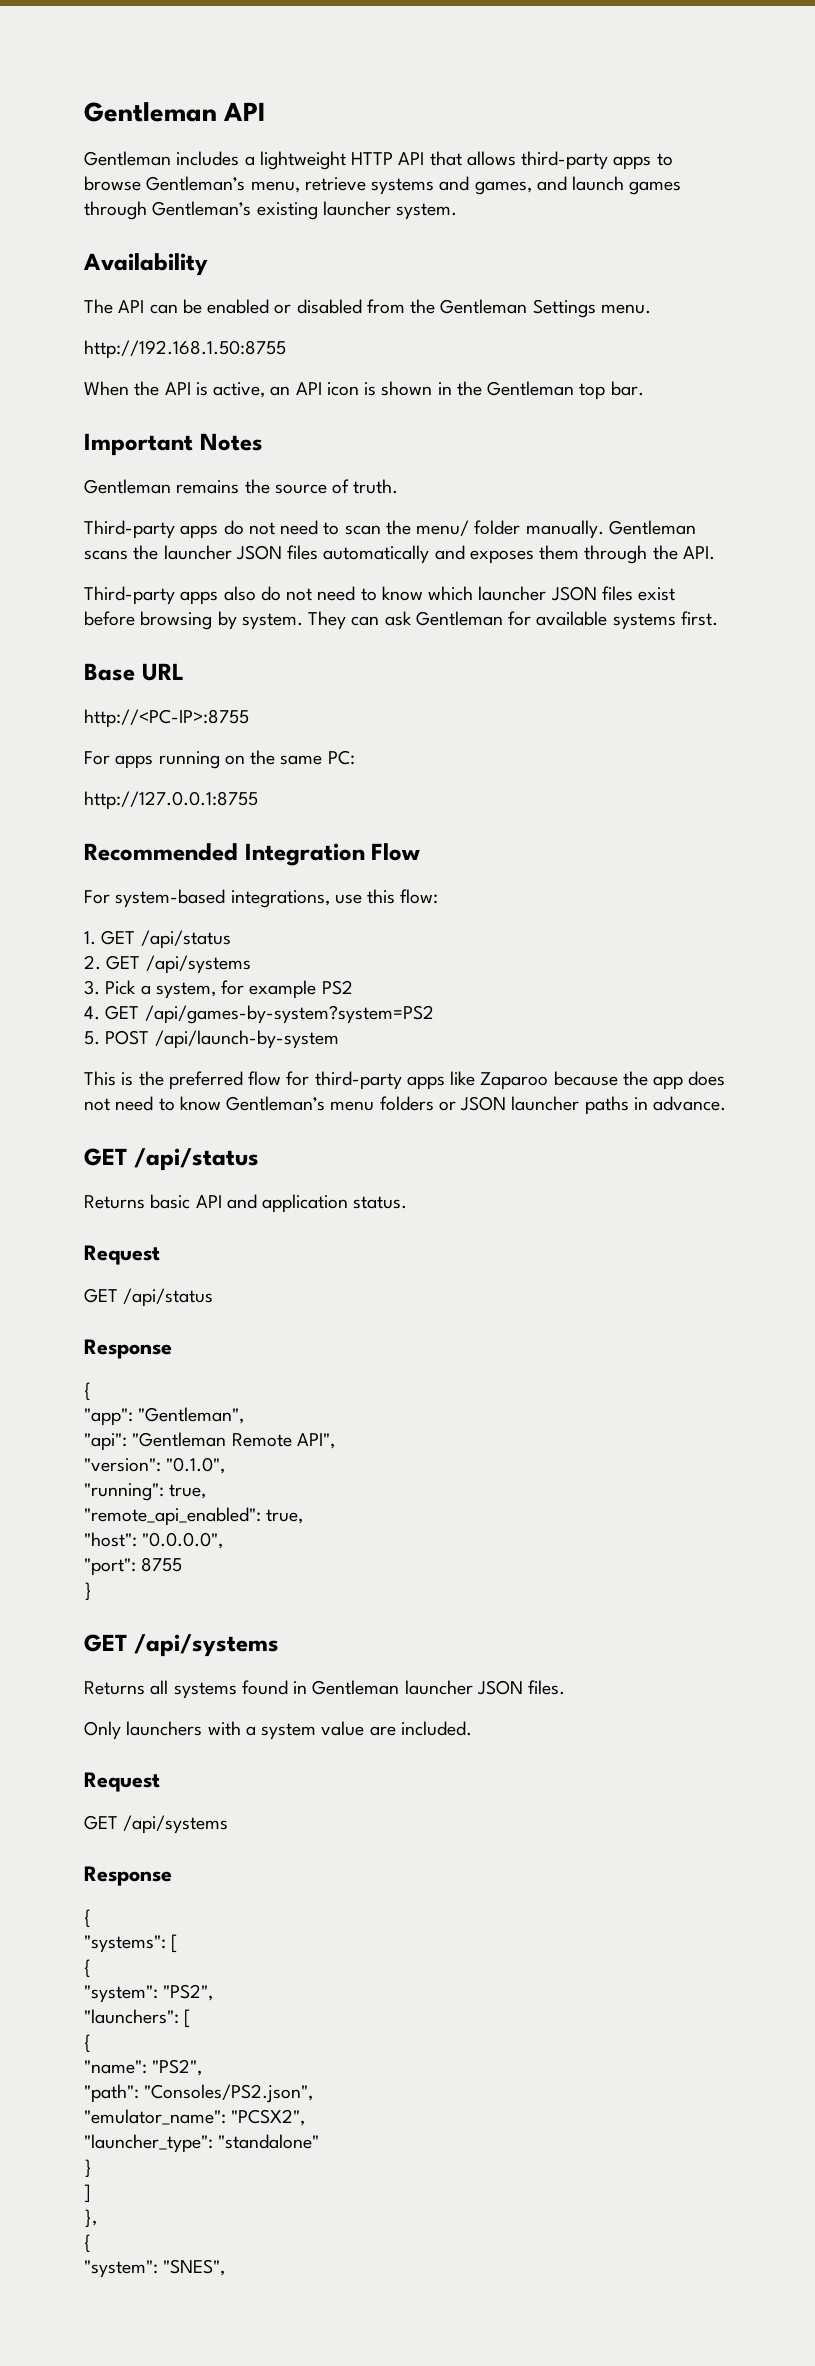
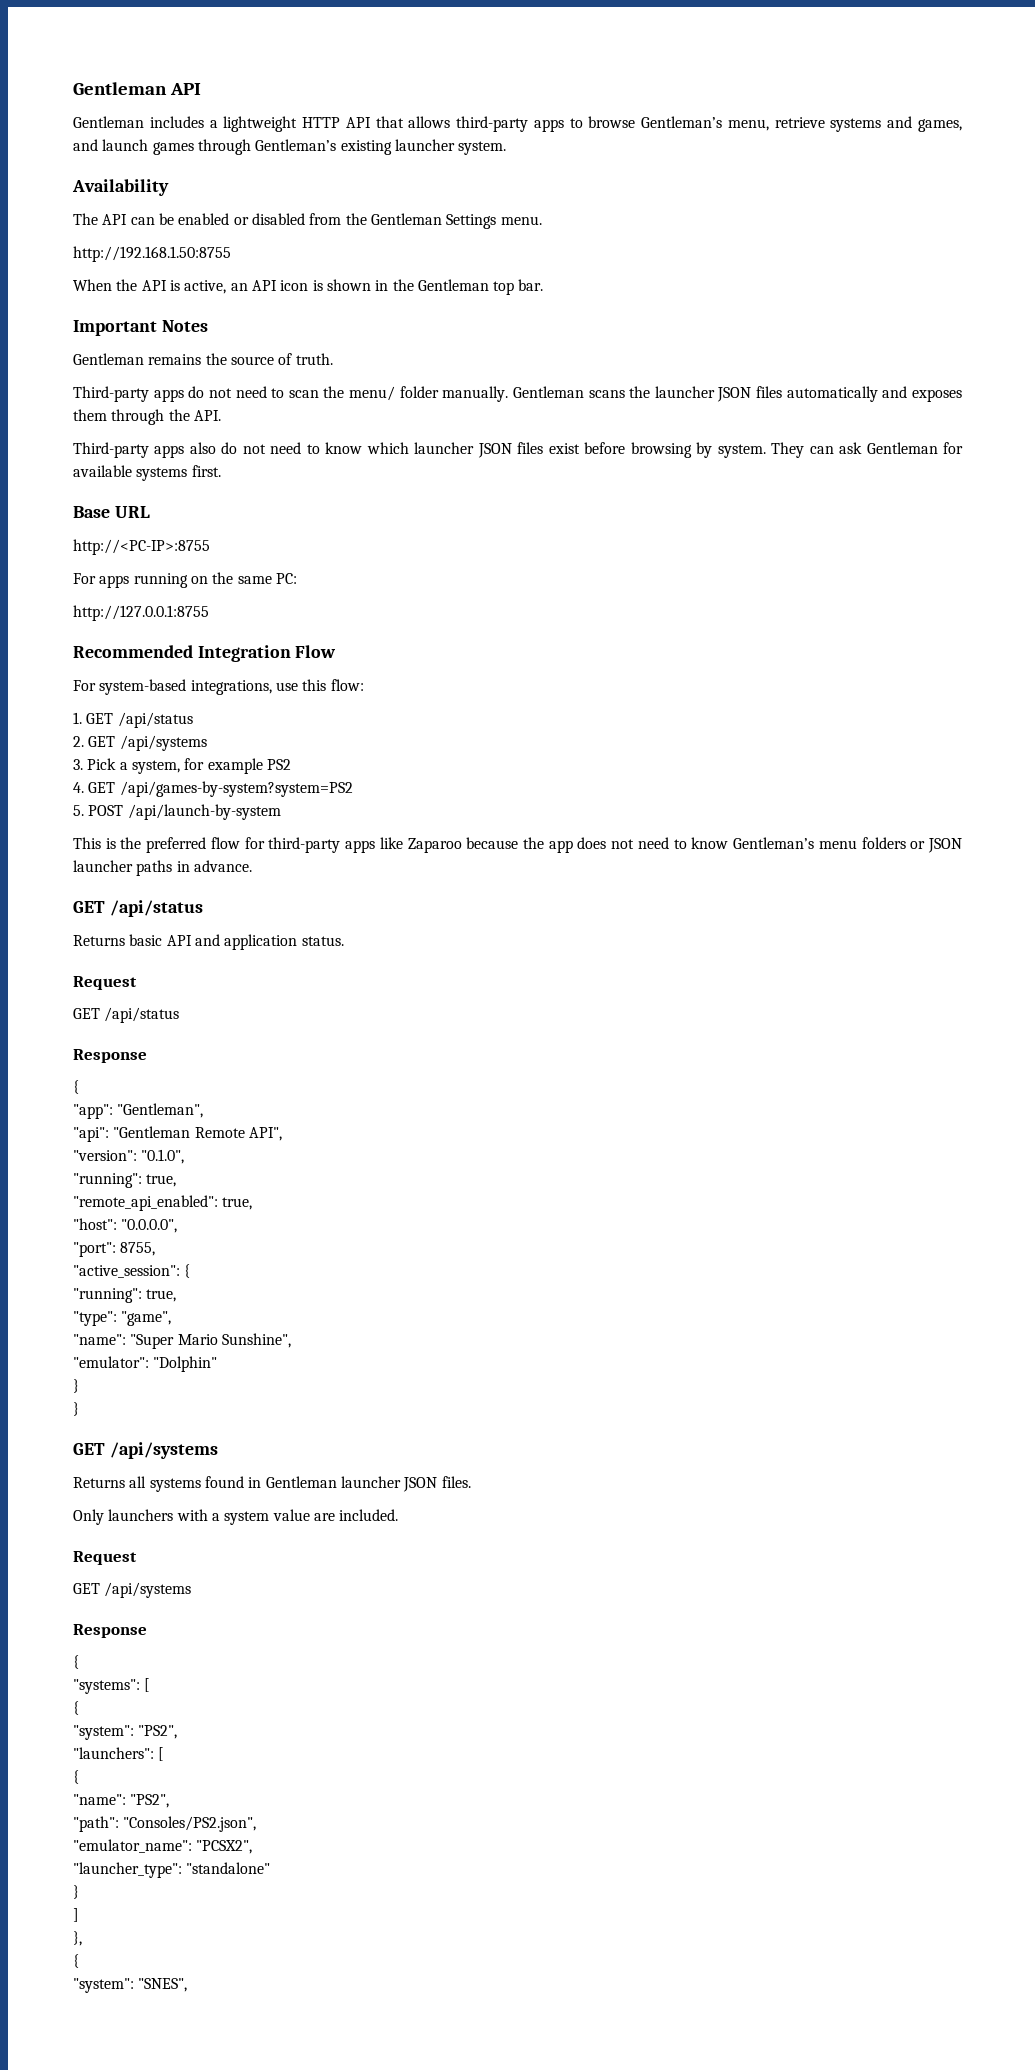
[141,1557,183,1572] 8755 -> [120,1242,156,1256] [73,1264,191,1278] [73,1288,177,1303] [73,1311,172,1326] [73,1333,291,1349] [73,1356,218,1372] [73,1379,79,1393] 8755, // "active_session": { // "running": true, // "type": "game", // "name": "Super Mario Sunshine", // "emulator": "Dolphin" // }

